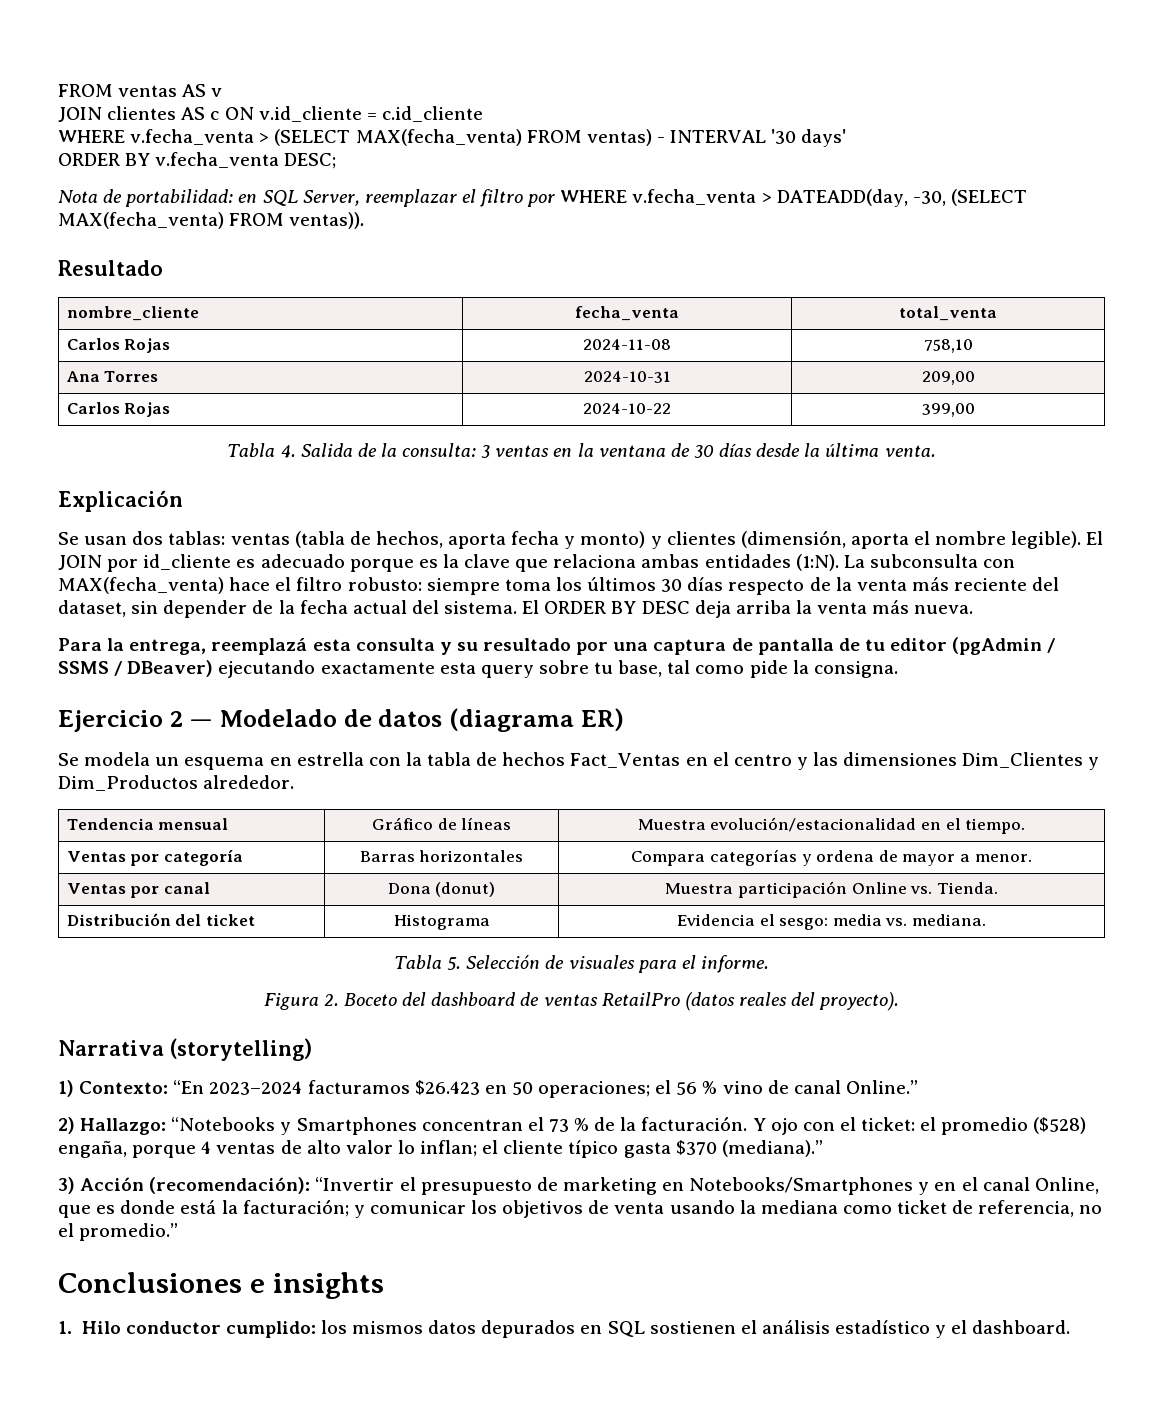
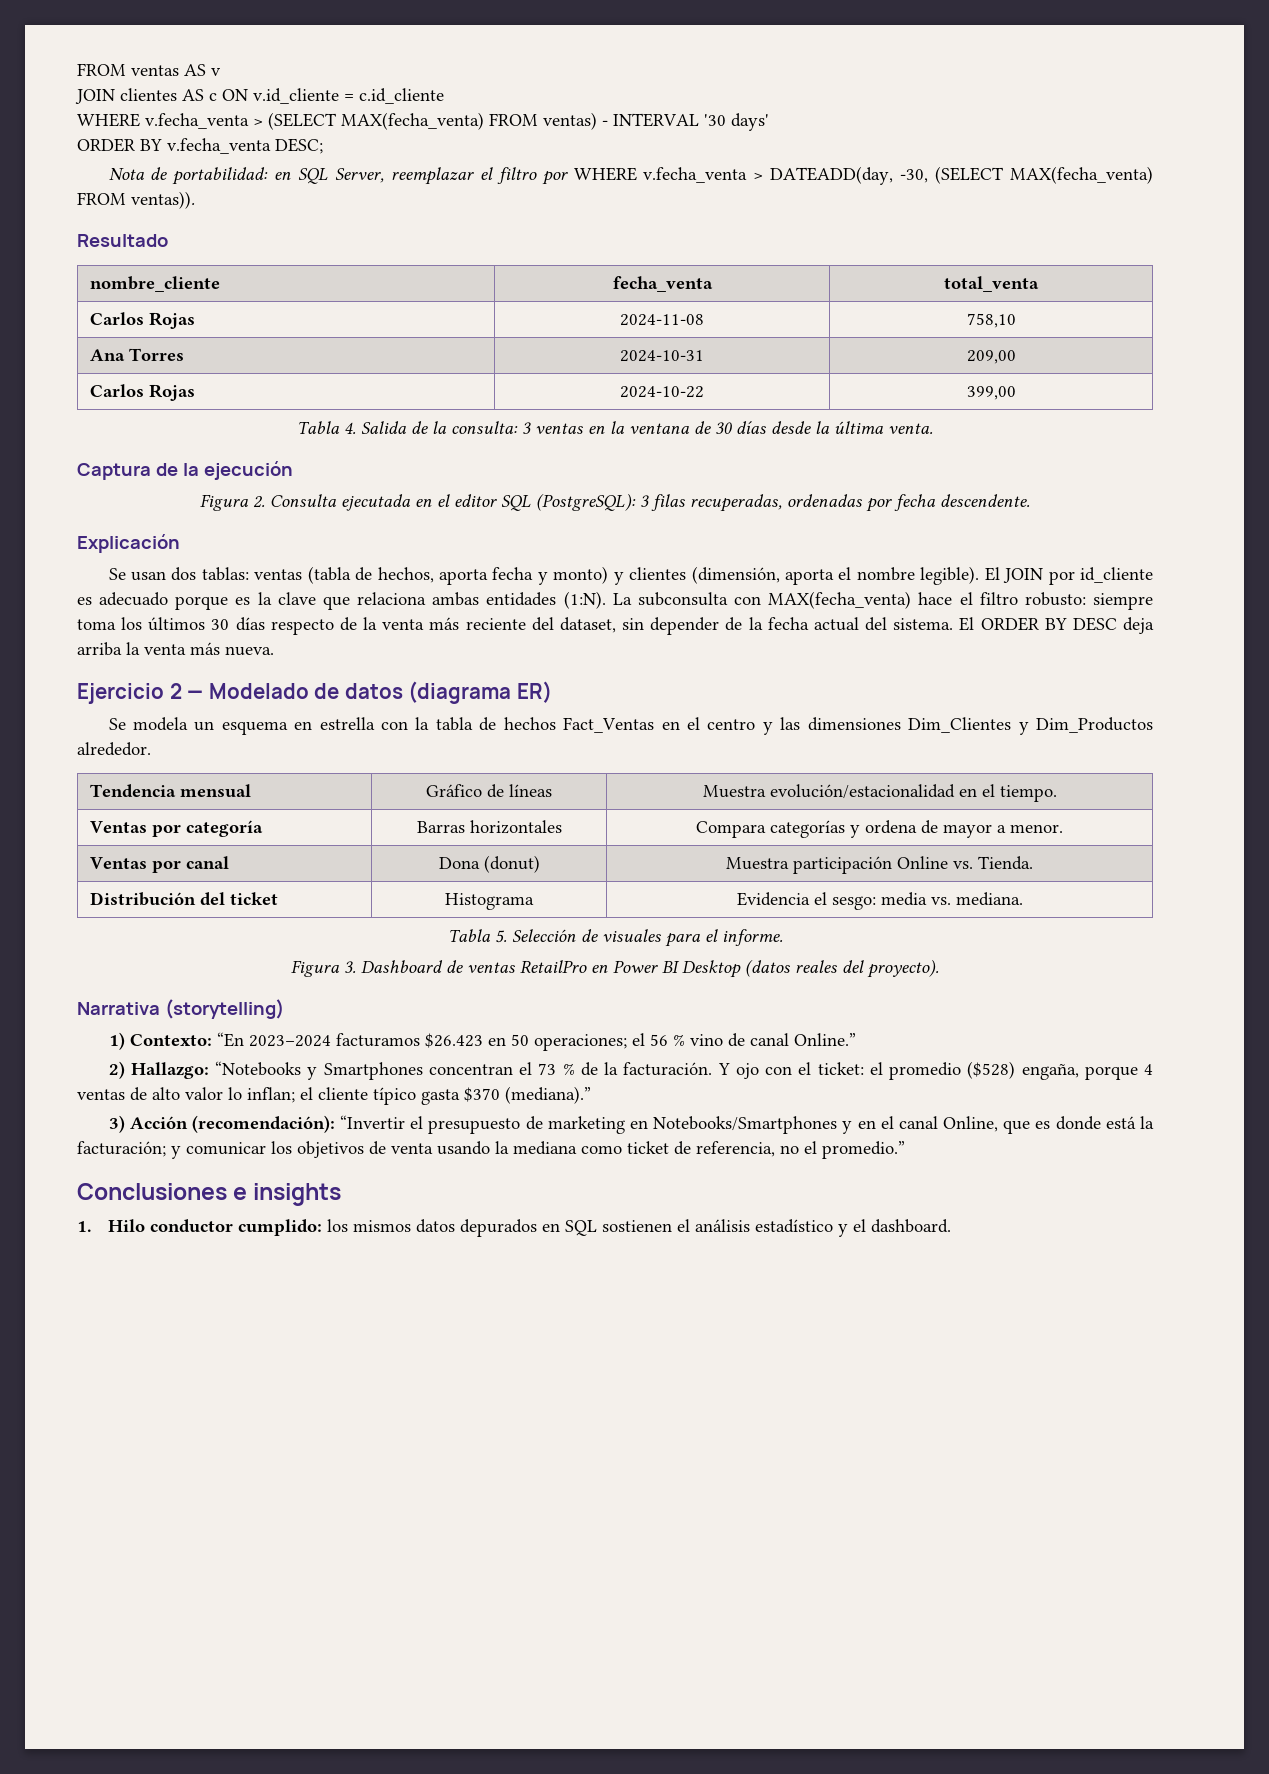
(936, 451) none -> [77,461,293,480] [200,493,1030,512] // Captura de la ejecución // Figura 2. Consulta ejecutada en el editor SQL (PostgreSQL): 3 filas recuperadas, ordenadas por fecha descendente.
[58,637,1056,655] [58,660,898,678] // Para la entrega, reemplazá esta consulta y su resultado por una captura de pantalla de tu editor (pgAdmin / SSMS / DBeaver) ejecutando exactamente esta query sobre tu base, tal como pide la consigna. -> (274, 651) none
[323,992,680,1006] 2. Boceto del dashboard de ventas RetailPro -> [344,960,741,978] 3. Dashboard de ventas RetailPro en Power BI Desktop

